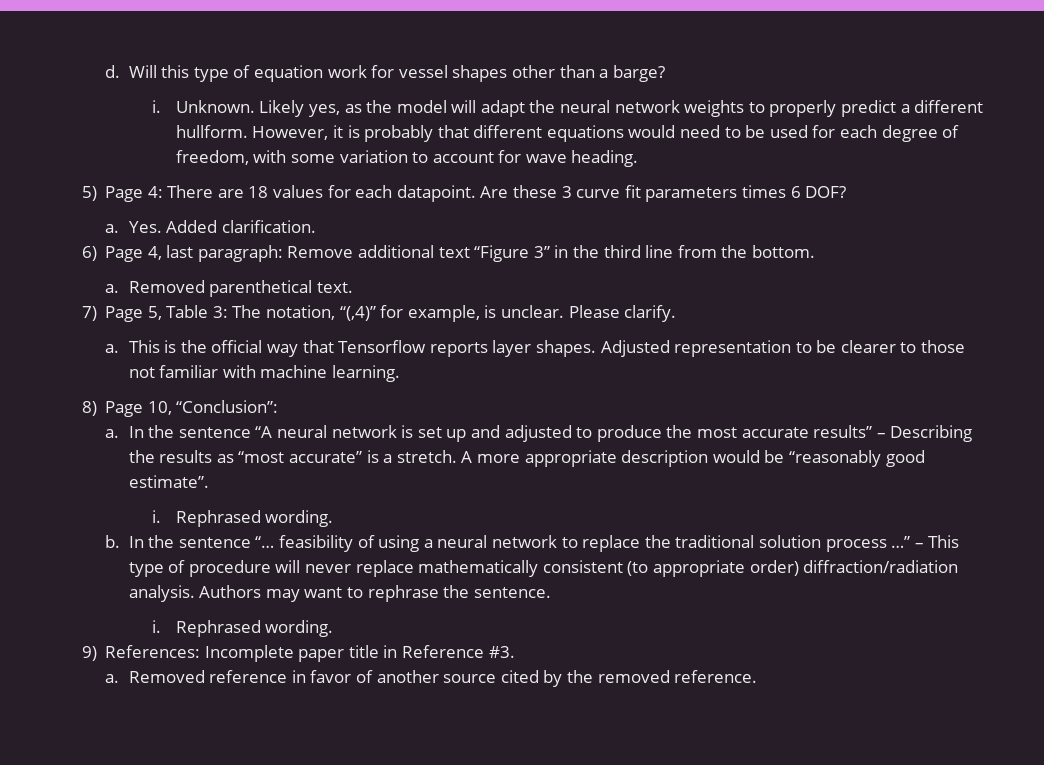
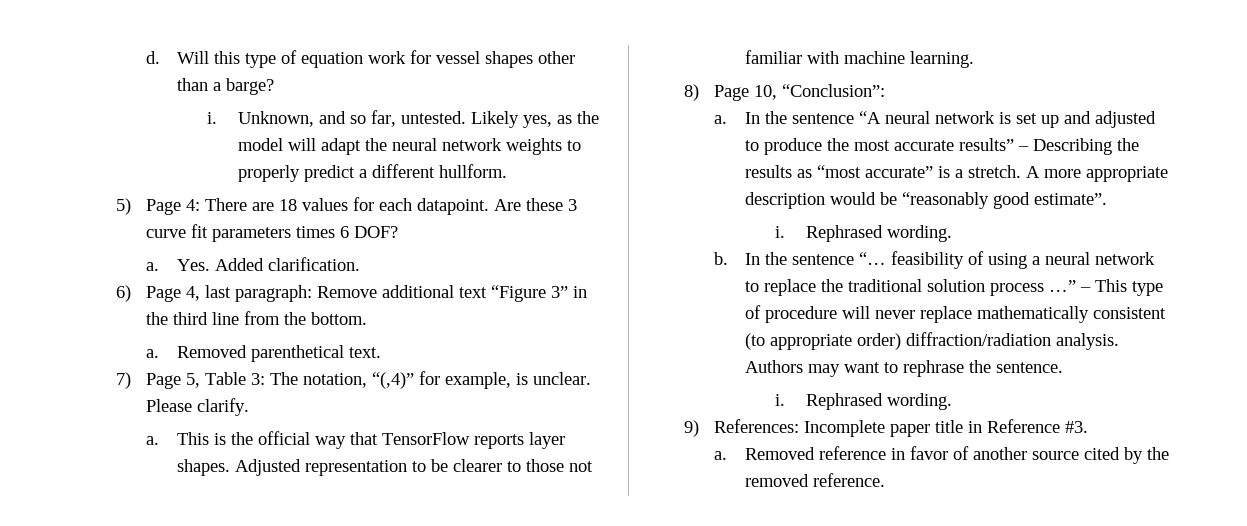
[175,100,255,113] Unknown. -> [237,110,466,127] Unknown, and so far, untested.
[252,125,960,142] [175,150,639,167] However, it is probably that different equations would need to be used for each degree of freedom, with some variation to account for wave heading. -> (507, 171) none
[338,340,427,353] Tensorflow -> [381,432,470,445] TensorFlow

